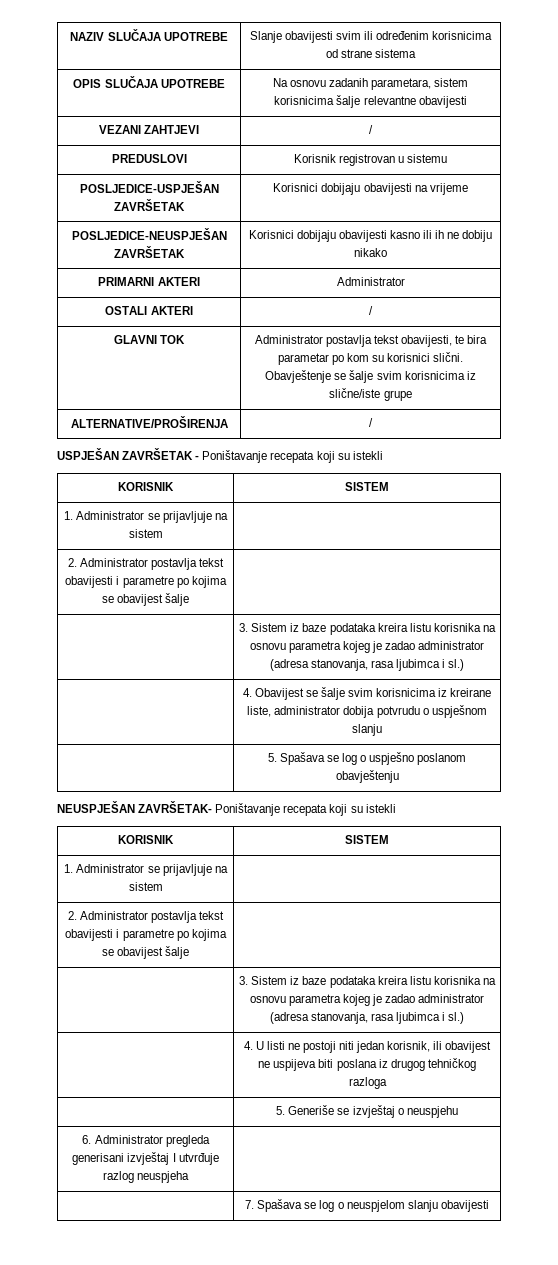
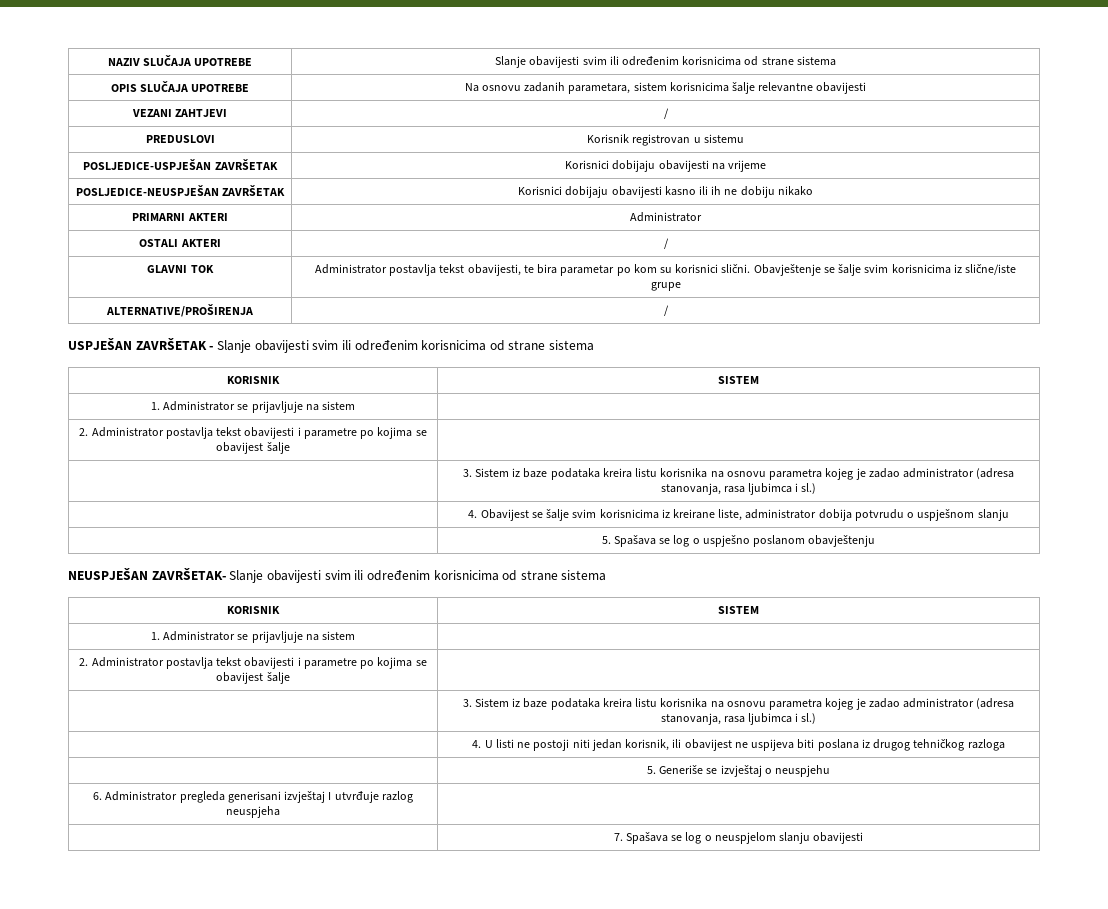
[202,450,383,463] Poništavanje recepata koji su istekli -> [216,340,595,353] Slanje obavijesti svim ili određenim korisnicima od strane sistema
[215,803,396,816] Poništavanje recepata koji su istekli -> [229,570,607,583] Slanje obavijesti svim ili određenim korisnicima od strane sistema

